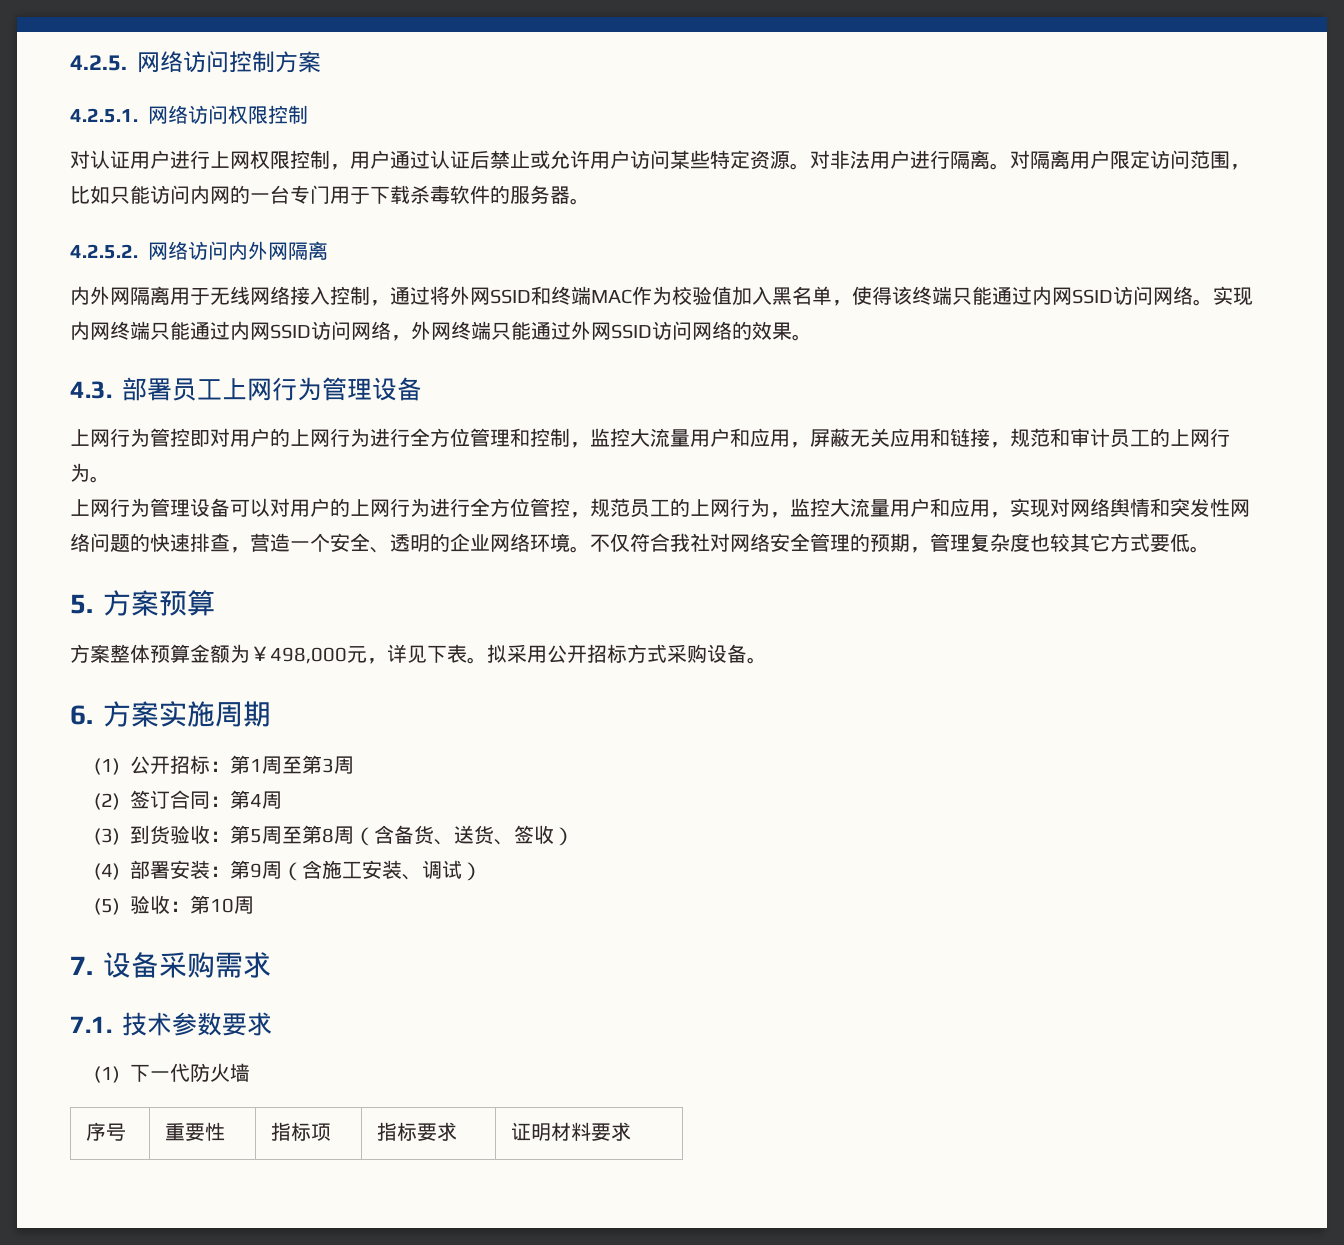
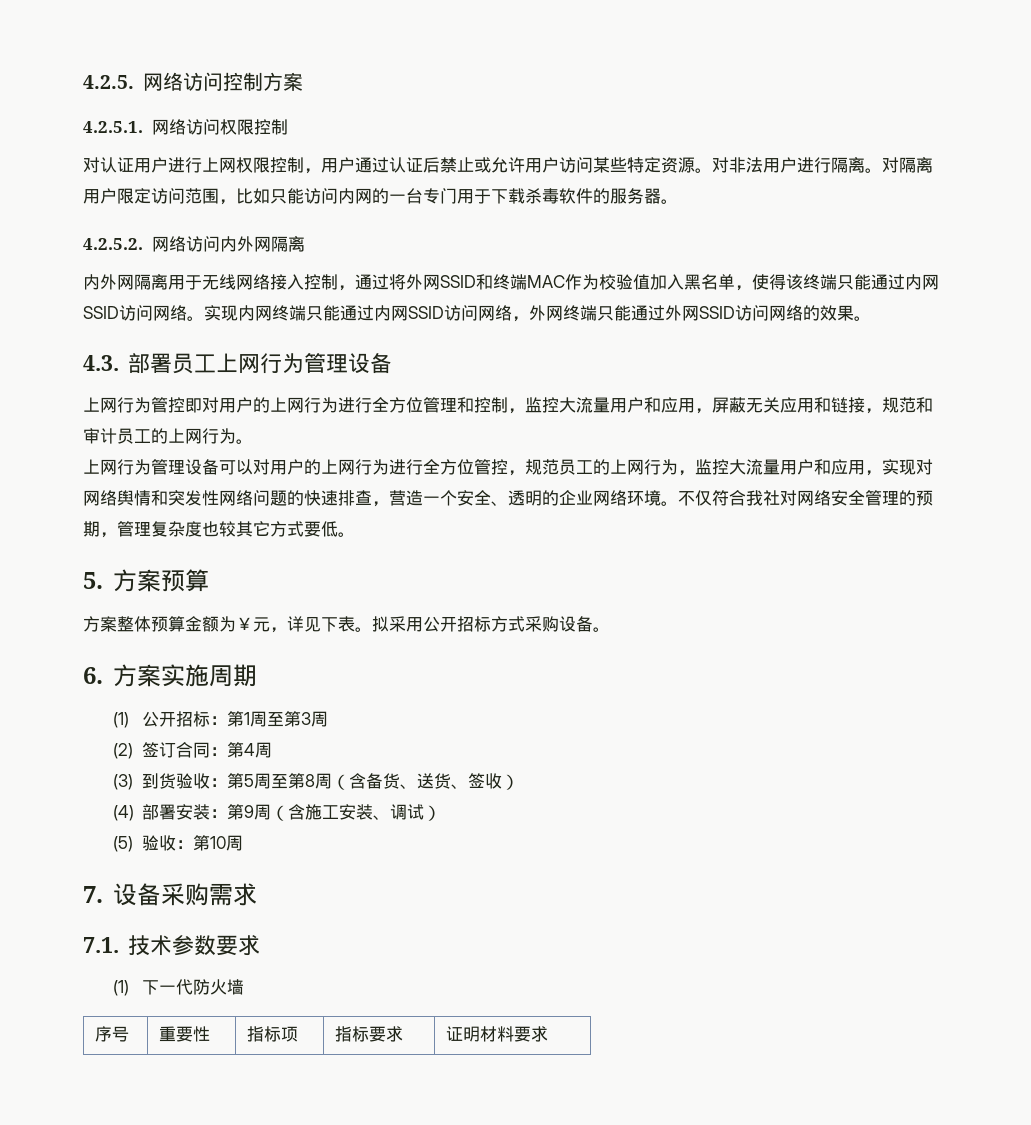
[270,647,347,664] 498,000 -> (253, 623) none

